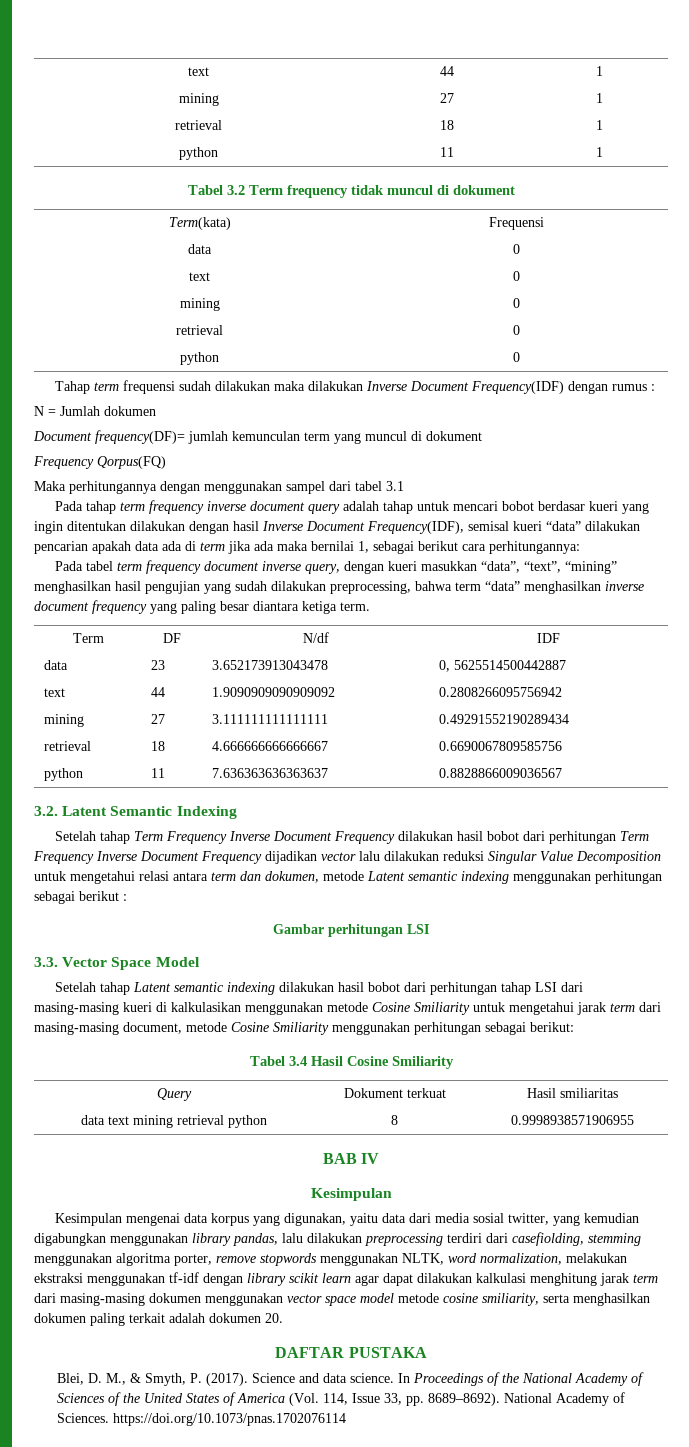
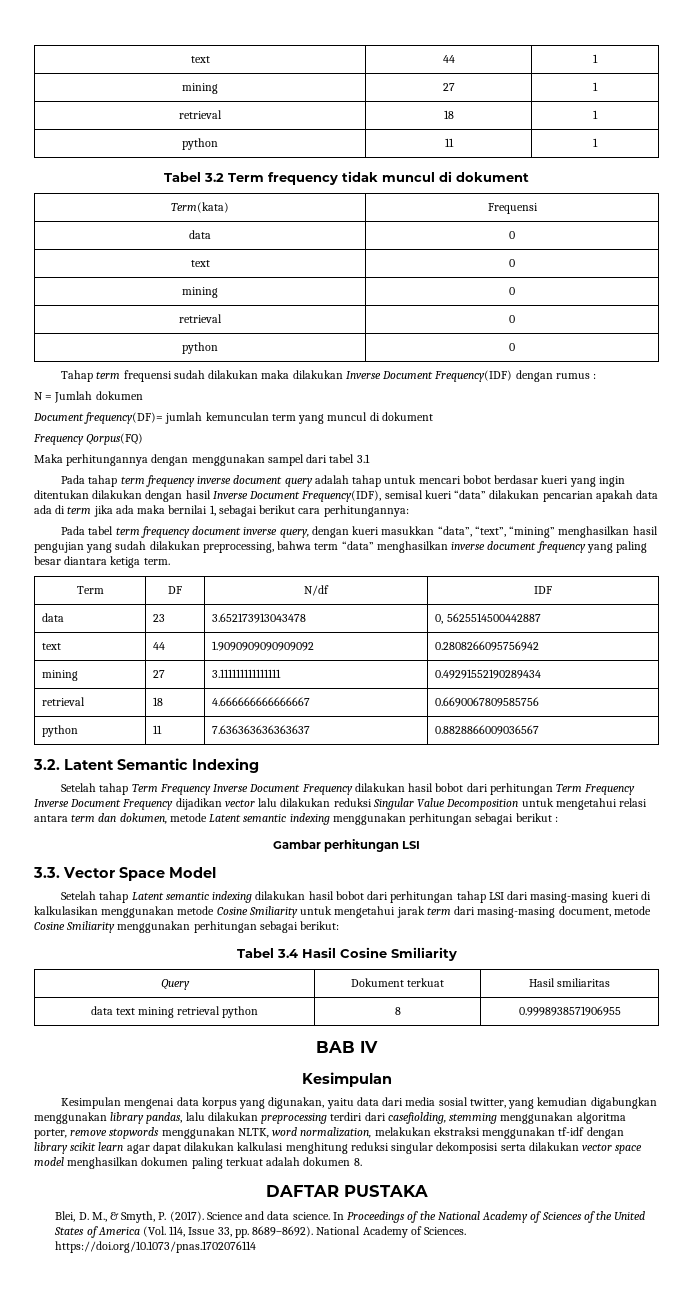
[600,1273,658,1286] [34,1293,570,1306] jarak term dari masing-masing dokumen menggunakan vector space model metode cosine smiliarity, serta -> [350,1142,643,1154] [34,1157,64,1166] reduksi singular dekomposisi serta dilakukan vector space model
[129,1313,165,1323] terkait -> [225,1157,263,1166] terkuat
[265,1313,283,1323] 20. -> [353,1158,362,1166] 8.

